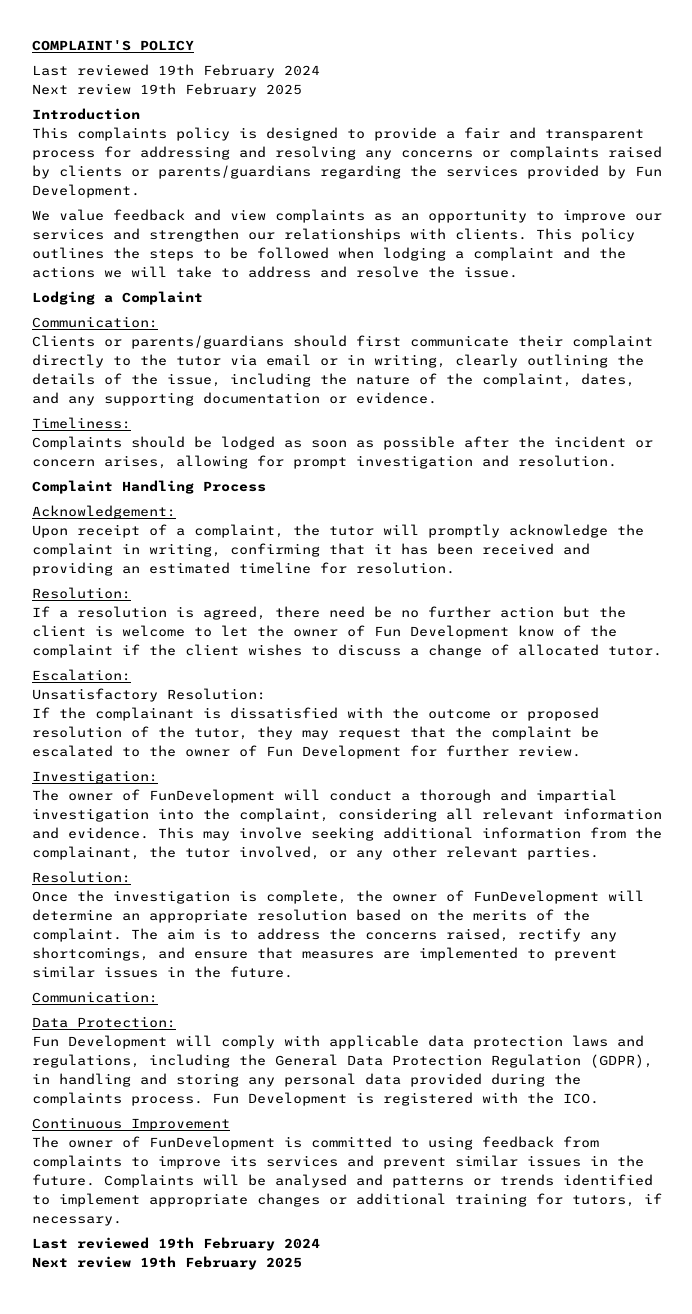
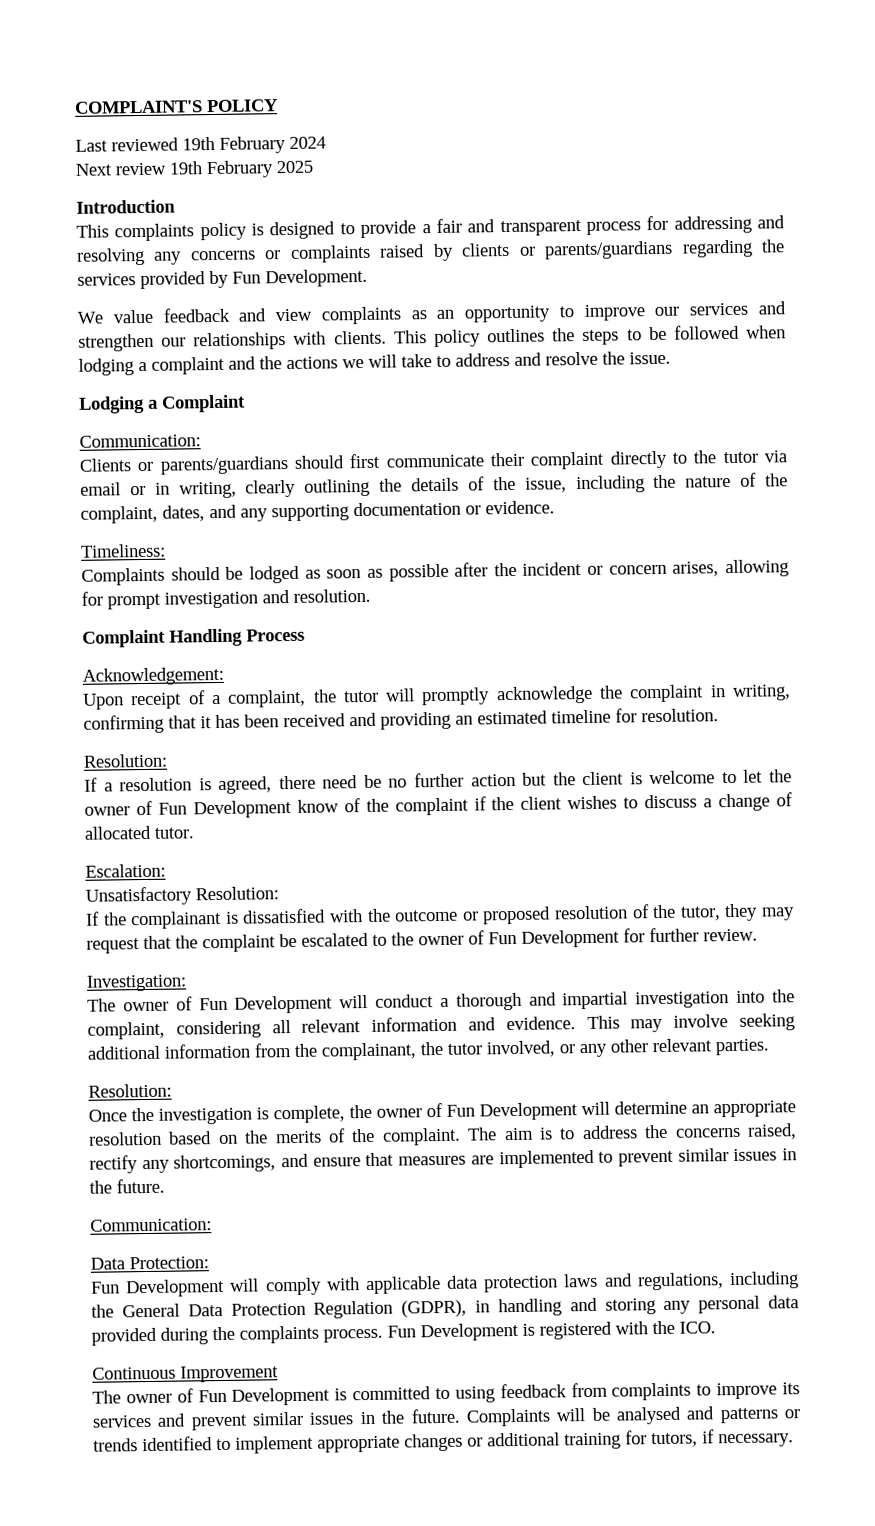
[149,789,275,803] FunDevelopment -> [198,995,334,1014] Fun Development
[473,890,599,904] FunDevelopment -> [446,1102,578,1121] Fun Development
[149,1136,275,1150] FunDevelopment -> [197,1387,331,1406] Fun Development
[32,1237,320,1251] [32,1256,302,1270] // Last reviewed 19th February 2024 // Next review 19th February 2025 -> (794, 1440) none

